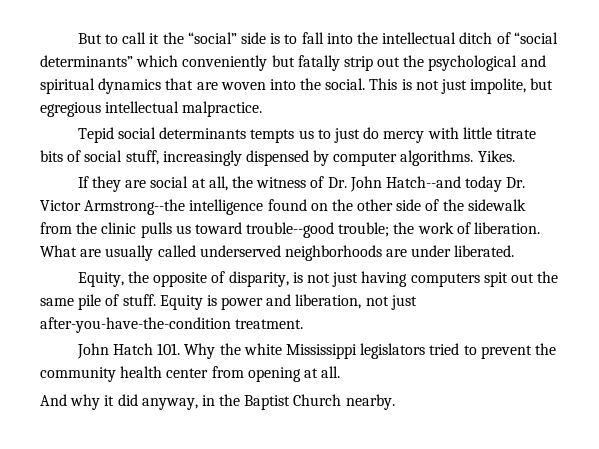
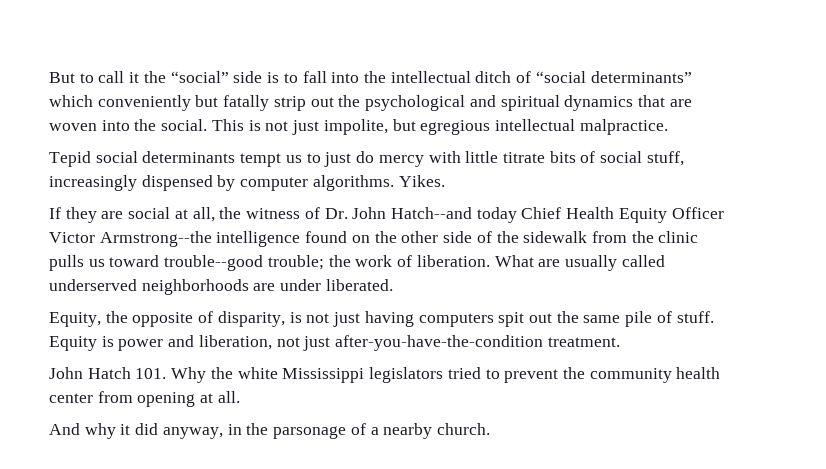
[250,129,295,143] tempts -> [240,153,282,167] tempt
[506,177,526,188] Dr. -> [521,207,724,223] Chief Health Equity Officer
[244,394,395,410] Baptist Church nearby. -> [273,423,490,439] parsonage of a nearby church.

